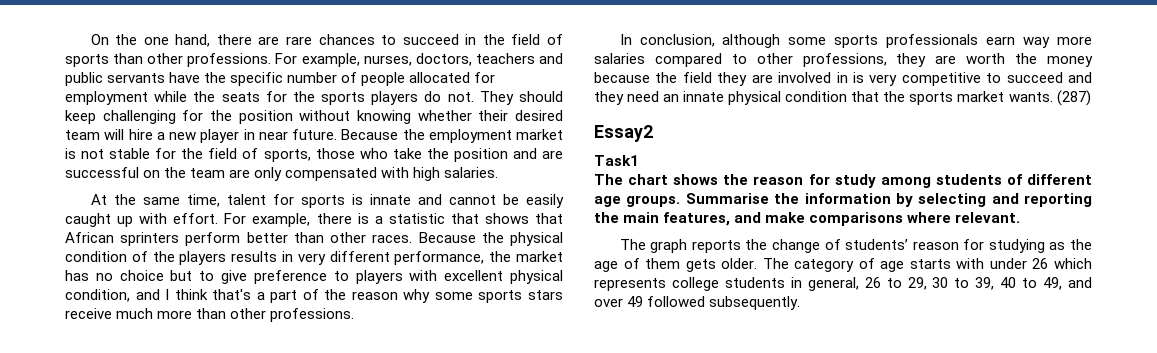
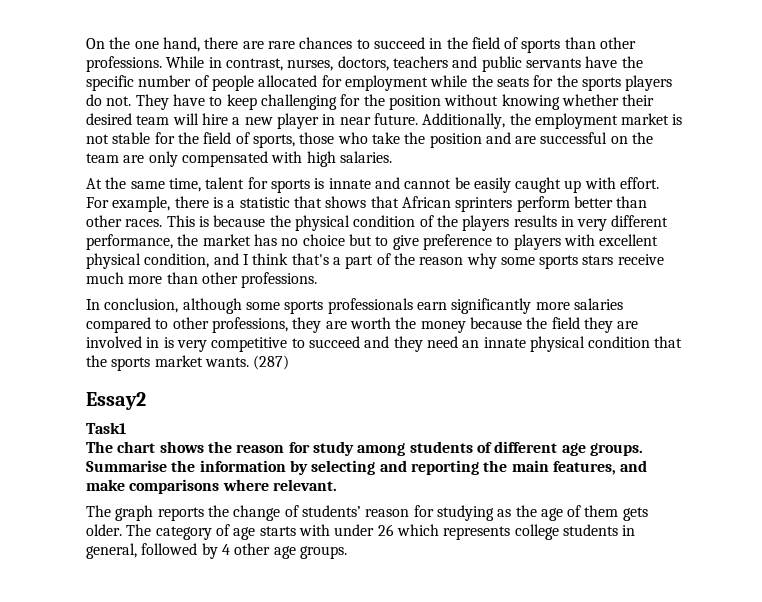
[275,53,360,67] For example, -> [166,56,283,71] While in contrast,
[519,91,563,102] should -> [172,94,223,106] have to
[341,129,399,140] Because -> [422,113,506,129] Additionally,
[418,232,476,243] Because -> [166,215,266,227] This is because
[1023,37,1051,48] way -> [451,298,532,314] significantly
[864,277,1093,290] [594,296,801,310] 26 to 29, 30 to 39, 40 to 49, and over 49 followed subsequently. -> [141,543,347,559] followed by 4 other age groups.

